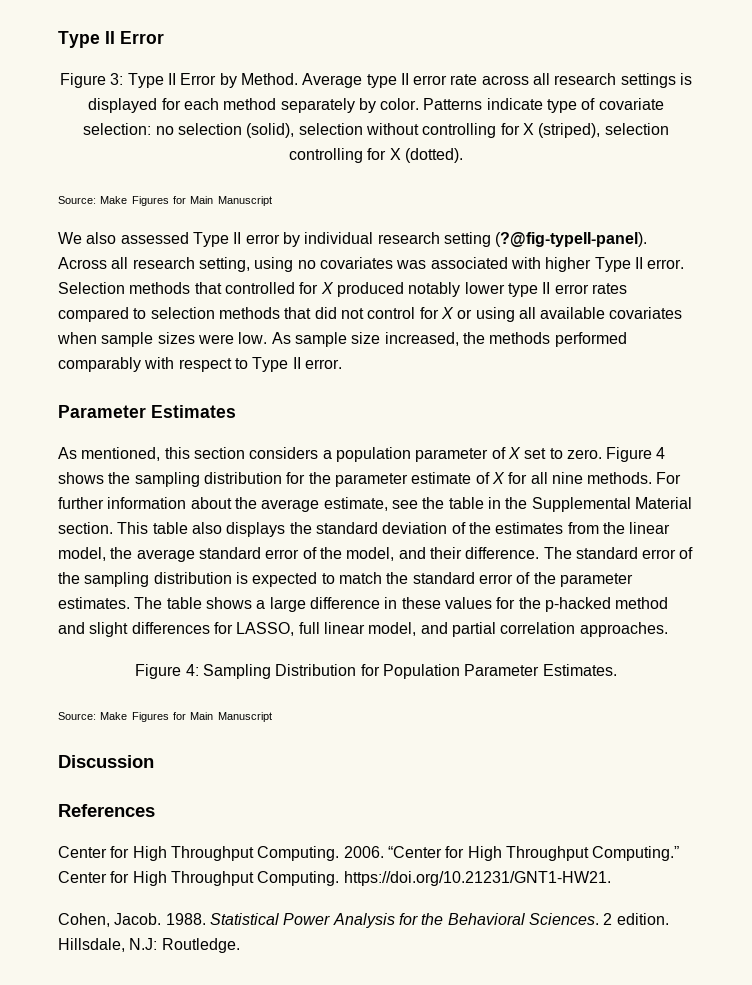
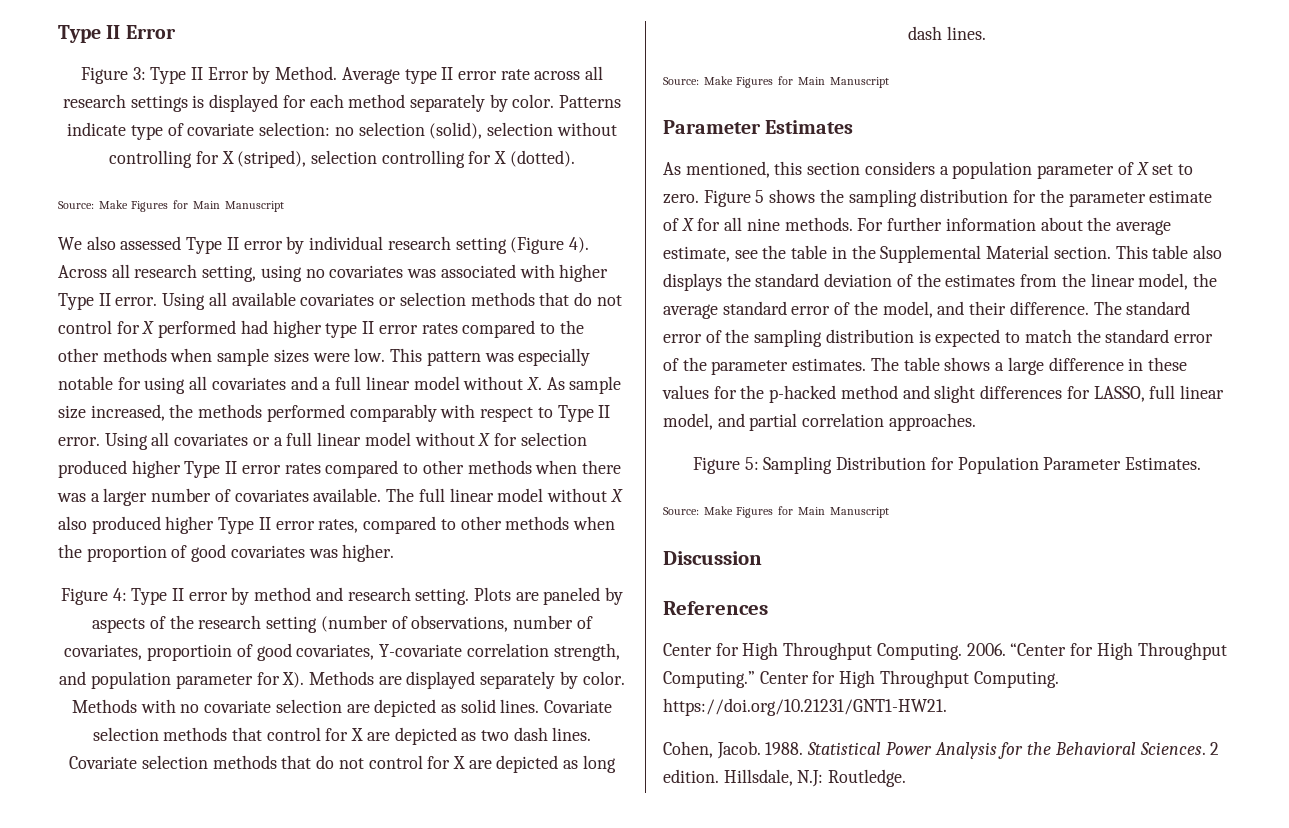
[495,232,648,247] (?@fig-typeII-panel). -> [510,237,589,254] (Figure 4).
[58,282,505,297] Selection methods that controlled for X produced notably lower -> [162,292,622,310] [58,320,322,338] Using all available covariates or selection methods that do not control for X performed had higher
[150,307,683,322] selection methods that did not control for X or using all available covariates -> [559,320,584,334] [58,348,167,362] the other methods
(268, 338) none -> [390,348,591,366] [58,376,542,394] This pattern was especially notable for using all covariates and a full linear model without X.
(342, 364) none -> [104,432,587,450] [58,460,621,478] [57,488,623,506] [58,516,615,534] [58,544,395,562] [60,587,624,605] [92,615,593,633] [64,643,620,661] [59,671,625,689] [71,699,613,717] [92,727,592,745] [69,755,616,773] [908,26,986,40] [663,76,889,88] Using all covariates or a full linear model without X for selection produced higher Type II error rates compared to other methods when there was a larger number of covariates available. The full linear model without X also produced higher Type II error rates, compared to other methods when the proportion of good covariates was higher. // Figure 4: Type II error by method and research setting. Plots are paneled by aspects of the research setting (number of observations, number of covariates, proportioin of good covariates, Y-covariate correlation strength, and population parameter for X). Methods are displayed separately by color. Methods with no covariate selection are depicted as solid lines. Covariate selection methods that control for X are depicted as two dash lines. Covariate selection methods that do not control for X are depicted as long dash lines. // Source: Make Figures for Main Manuscript
[656,447,666,459] 4 -> [755,190,765,203] 5
[185,664,199,676] 4: -> [744,457,759,470] 5:

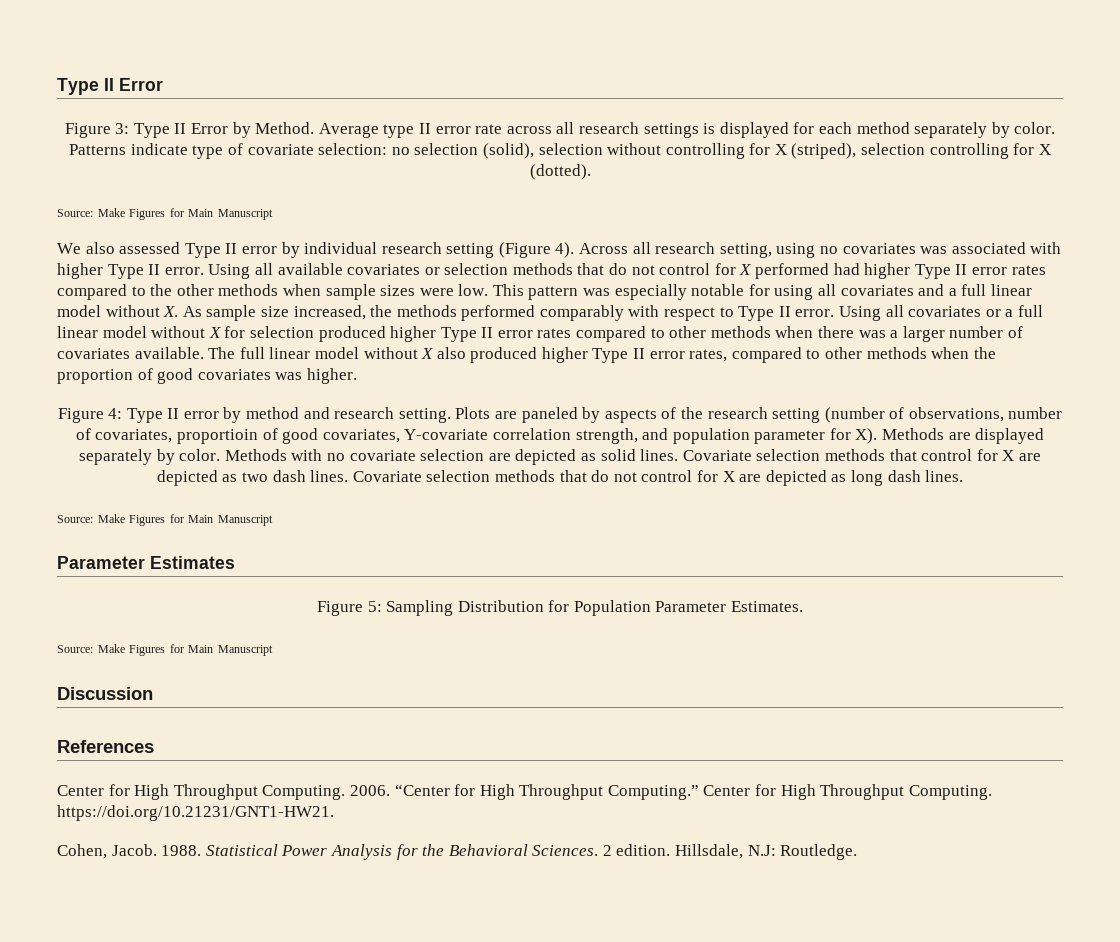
[325,323,358,338] type -> [914,264,951,279] Type
[663,161,1193,179] [663,189,1213,207] [663,217,1171,235] [663,245,1222,263] [663,273,1217,291] [663,301,1191,319] [663,329,1213,347] [663,357,1187,375] [662,385,1224,403] [663,413,976,431] // As mentioned, this section considers a population parameter of X set to zero. Figure 5 shows the sampling distribution for the parameter estimate of X for all nine methods. For further information about the average estimate, see the table in the Supplemental Material section. This table also displays the standard deviation of the estimates from the linear model, the average standard error of the model, and their difference. The standard error of the sampling distribution is expected to match the standard error of the parameter estimates. The table shows a large difference in these values for the p-hacked method and slight differences for LASSO, full linear model, and partial correlation approaches. -> (235, 562) none

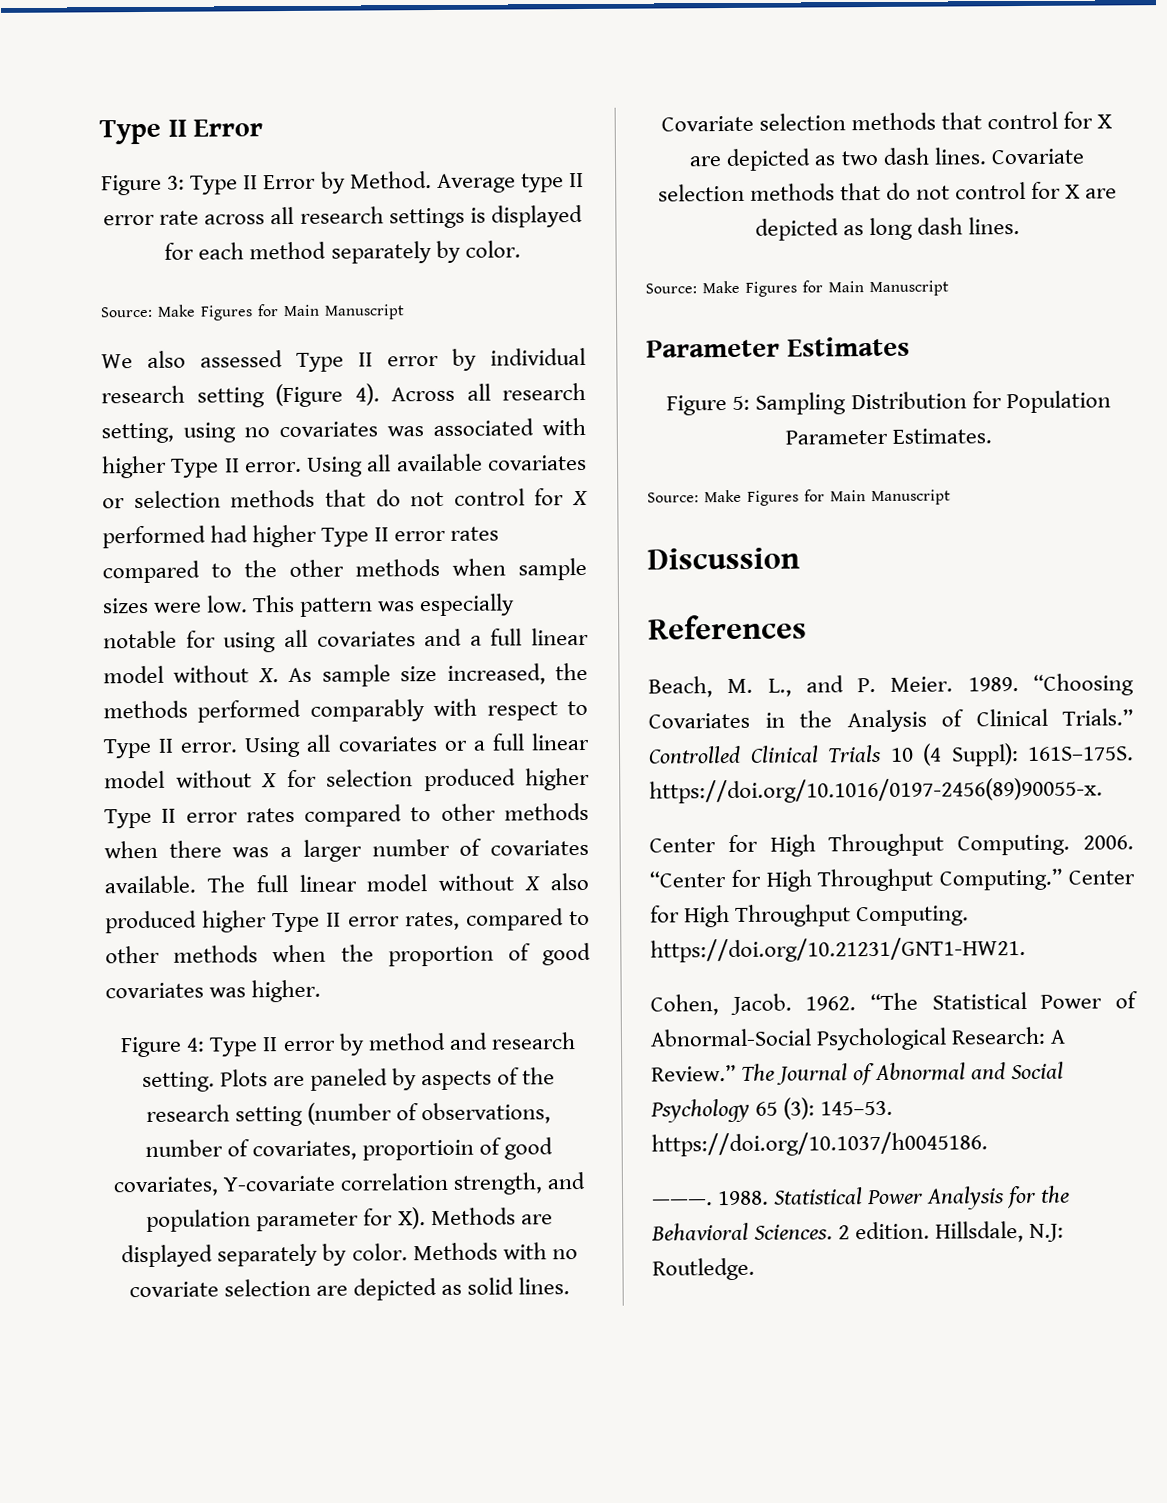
[69,143,1051,159] [529,164,591,180] Patterns indicate type of covariate selection: no selection (solid), selection without controlling for X (striped), selection controlling for X (dotted). -> (521, 249) none
(154, 746) none -> [648,673,1134,698] [648,708,1133,733] [648,743,1134,767] [649,777,1103,804] // Beach, M. L., and P. Meier. 1989. “Choosing Covariates in the Analysis of Clinical Trials.” Controlled Clinical Trials 10 (4 Suppl): 161S–175S. https://doi.org/10.1016/0197-2456(89)90055-x.
(157, 850) none -> [805,991,1138,1011] [650,1026,1067,1051] [651,1061,1065,1086] [650,1097,894,1123] [651,1131,988,1157] [652,1199,713,1206] 1962. “The Statistical Power of Abnormal-Social Psychological Research: A Review.” The Journal of Abnormal and Social Psychology 65 (3): 145–53. https://doi.org/10.1037/h0045186. // ———.

